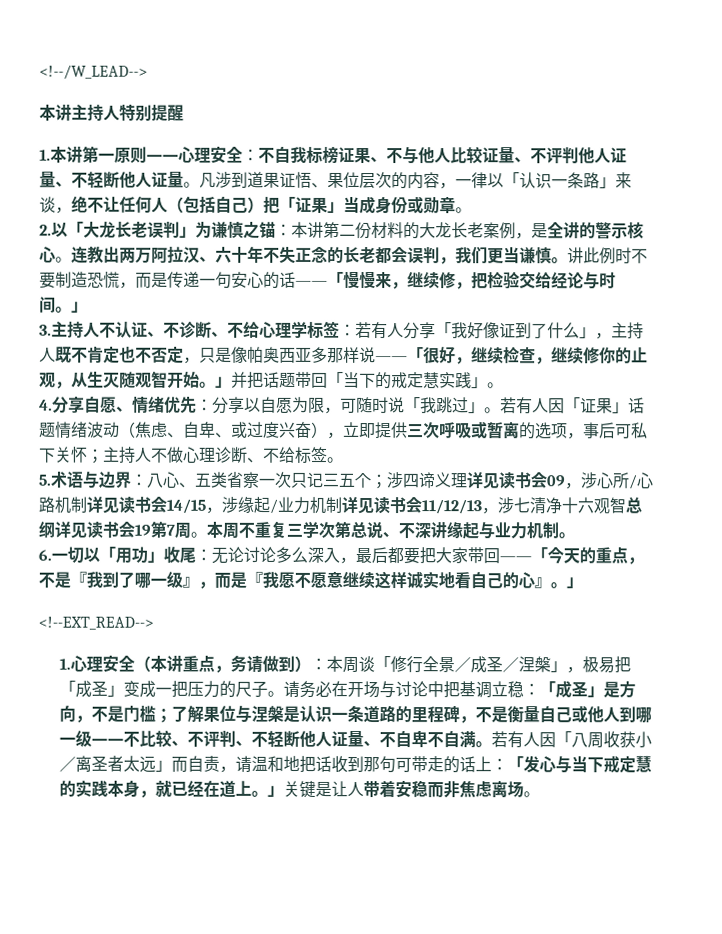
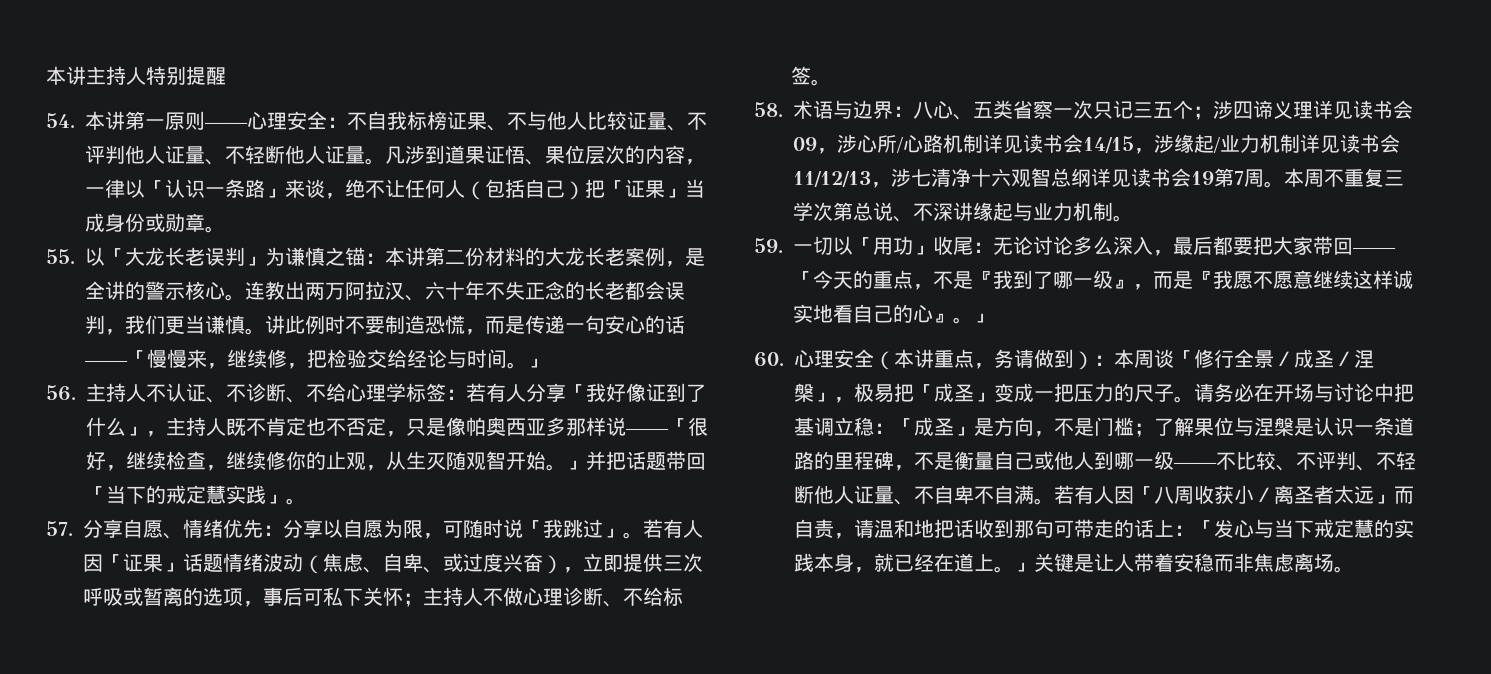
[39,64,148,80] <!--/W_LEAD--> // -> (46, 75) none
[39,149,51,161] 1. -> [46,113,75,128] 54.
[39,224,52,236] 2. -> [46,249,75,264] 55.
[39,324,52,336] 3. -> [46,385,76,401] 56.
[39,399,53,411] 4. -> [46,521,73,536] 57.
[38,474,51,486] 5. -> [754,102,783,117] 58.
[38,549,52,561] 6. -> [754,238,783,253] 59.
[38,616,154,630] [59,658,72,670] <!--EXT_READ--> // 1. -> [754,352,784,367] 60.

